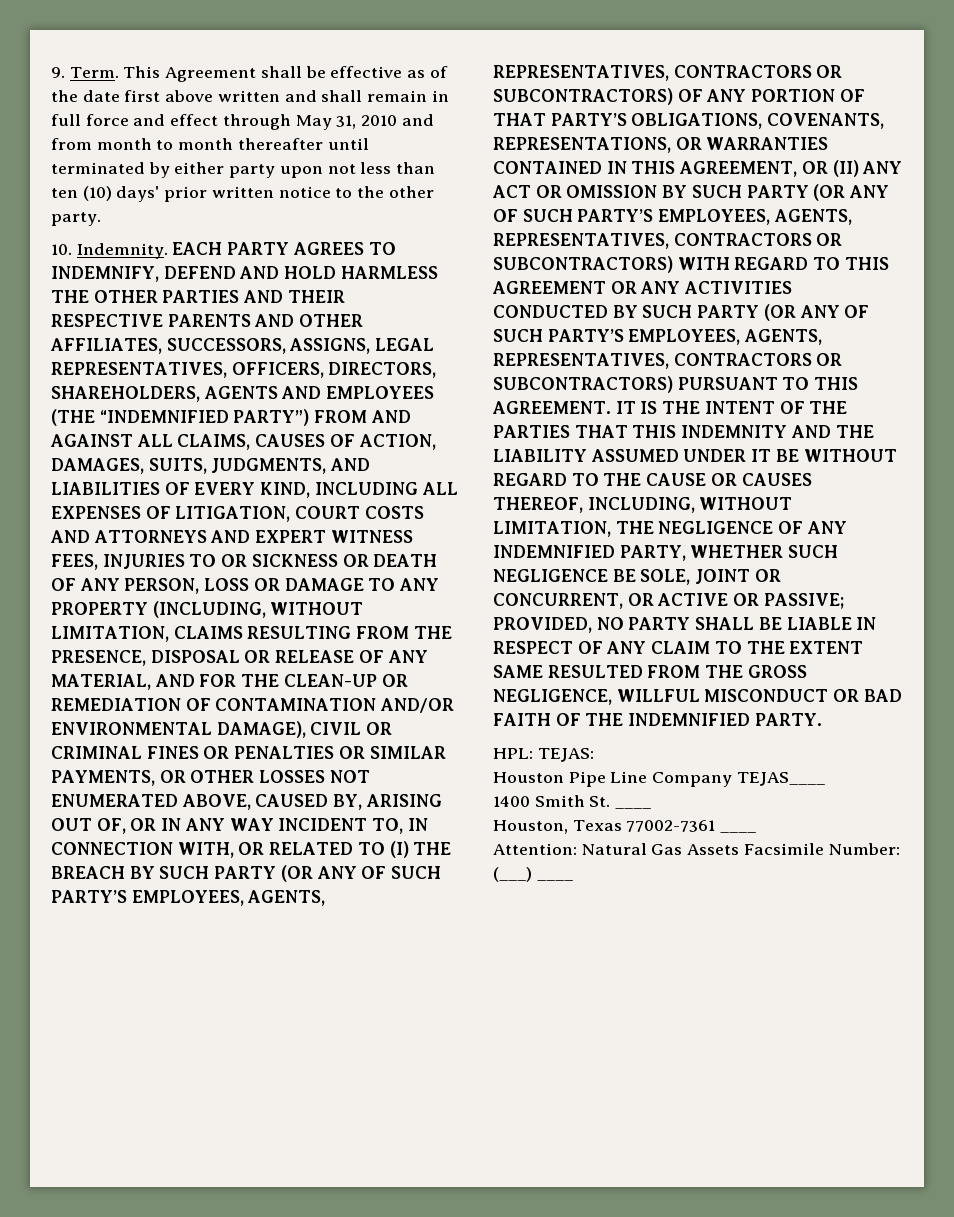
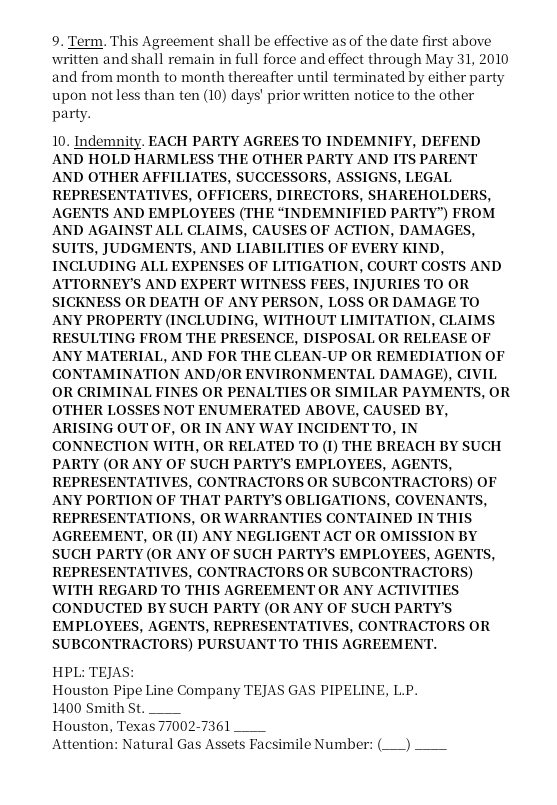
[162,290,345,303] [51,314,251,327] PARTIES AND THEIR RESPECTIVE PARENTS -> [306,154,479,164] PARTY AND ITS PARENT
[93,530,207,543] ATTORNEYS -> [52,278,141,289] ATTORNEY’S
(903, 167) none -> [235,531,321,541] NEGLIGENT
[615,401,848,414] [493,425,874,438] [493,449,897,462] [493,473,812,486] [493,497,793,513] [493,521,847,537] [493,545,839,561] [493,569,781,585] [493,593,844,609] [493,617,877,633] [493,641,864,654] [493,665,807,678] [493,689,902,705] [493,713,822,726] IT IS THE INTENT OF THE PARTIES THAT THIS INDEMNITY AND THE LIABILITY ASSUMED UNDER IT BE WITHOUT REGARD TO THE CAUSE OR CAUSES THEREOF, INCLUDING, WITHOUT LIMITATION, THE NEGLIGENCE OF ANY INDEMNIFIED PARTY, WHETHER SUCH NEGLIGENCE BE SOLE, JOINT OR CONCURRENT, OR ACTIVE OR PASSIVE; PROVIDED, NO PARTY SHALL BE LIABLE IN RESPECT OF ANY CLAIM TO THE EXTENT SAME RESULTED FROM THE GROSS NEGLIGENCE, WILLFUL MISCONDUCT OR BAD FAITH OF THE INDEMNIFIED PARTY. -> (438, 644) none
[736,772,825,786] TEJAS____ -> [243,685,418,697] TEJAS GAS PIPELINE, L.P.

